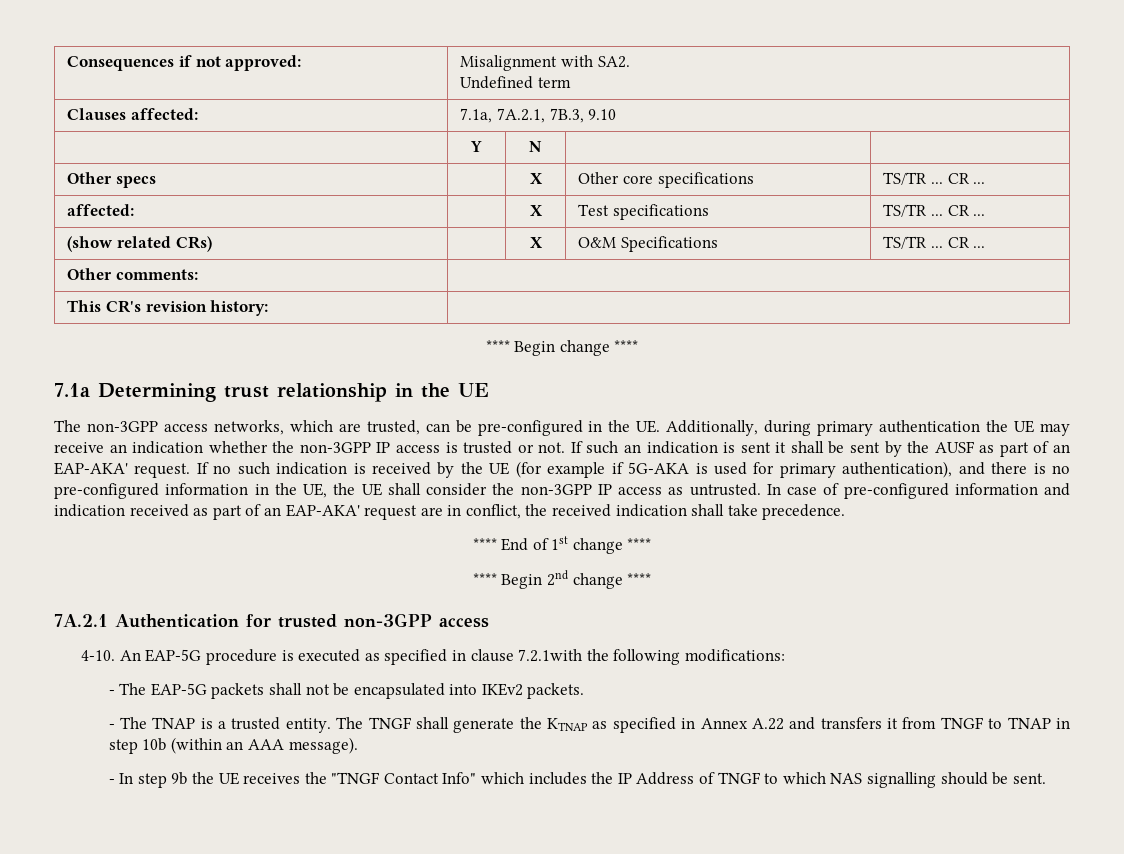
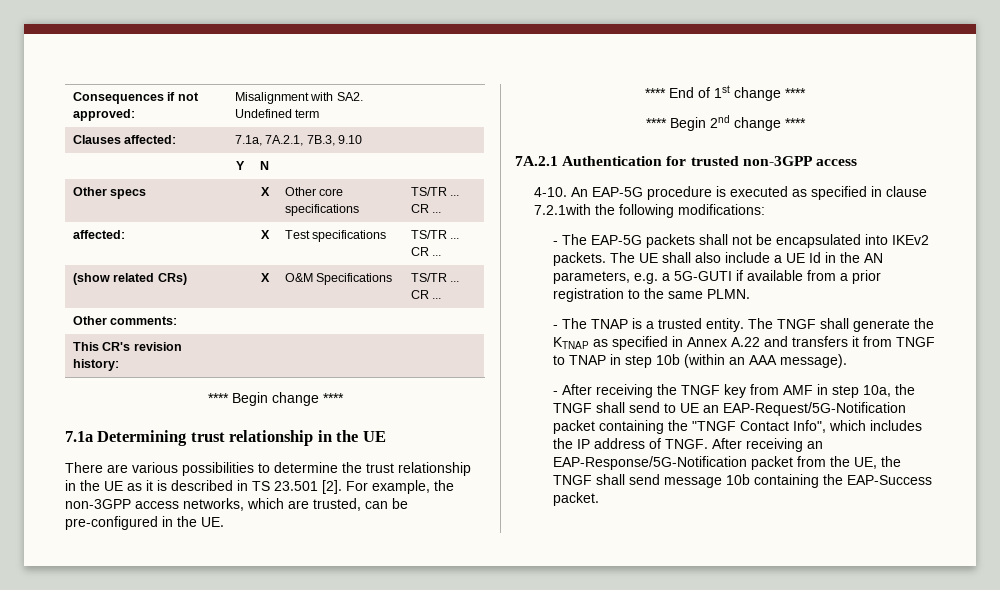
[54,420,81,432] The -> [65,462,471,476] [65,480,454,494] There are various possibilities to determine the trust relationship in the UE as it is described in TS 23.501 [2]. For example, the
[666,420,1070,436] [54,441,1070,457] [54,461,1070,478] [54,483,1070,499] [54,504,846,520] Additionally, during primary authentication the UE may receive an indication whether the non-3GPP IP access is trusted or not. If such an indication is sent it shall be sent by the AUSF as part of an EAP-AKA' request. If no such indication is received by the UE (for example if 5G-AKA is used for primary authentication), and there is no pre-configured information in the UE, the UE shall consider the non-3GPP IP access as untrusted. In case of pre-configured information and indication received as part of an EAP-AKA' request are in conflict, the received indication shall take precedence. -> (224, 522) none
(585, 691) none -> [609,252,883,263] [552,270,881,284] [552,288,750,302] The UE shall also include a UE Id in the AN parameters, e.g. a 5G-GUTI if available from a prior registration to the same PLMN.
[119,772,301,788] In step 9b the UE receives -> [561,384,915,398] [552,402,906,416] [552,420,664,434] After receiving the TNGF key from AMF in step 10a, the TNGF shall send to UE an EAP-Request/5G-Notification packet containing
[442,772,477,784] Info" -> [792,420,826,433] Info",
[636,772,1046,788] Address of TNGF to which NAS signalling should be sent. -> [593,438,823,452] [552,456,901,470] [552,474,932,488] [552,492,599,506] address of TNGF. After receiving an EAP-Response/5G-Notification packet from the UE, the TNGF shall send message 10b containing the EAP-Success packet.

